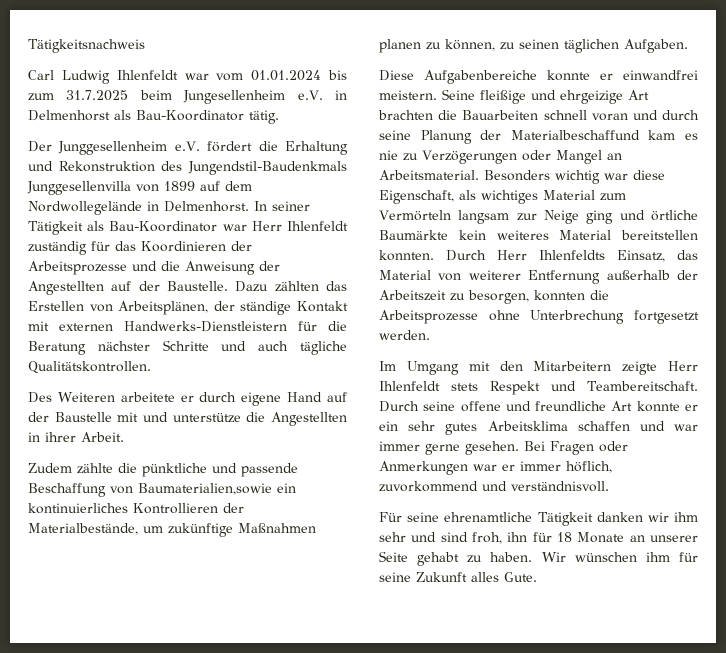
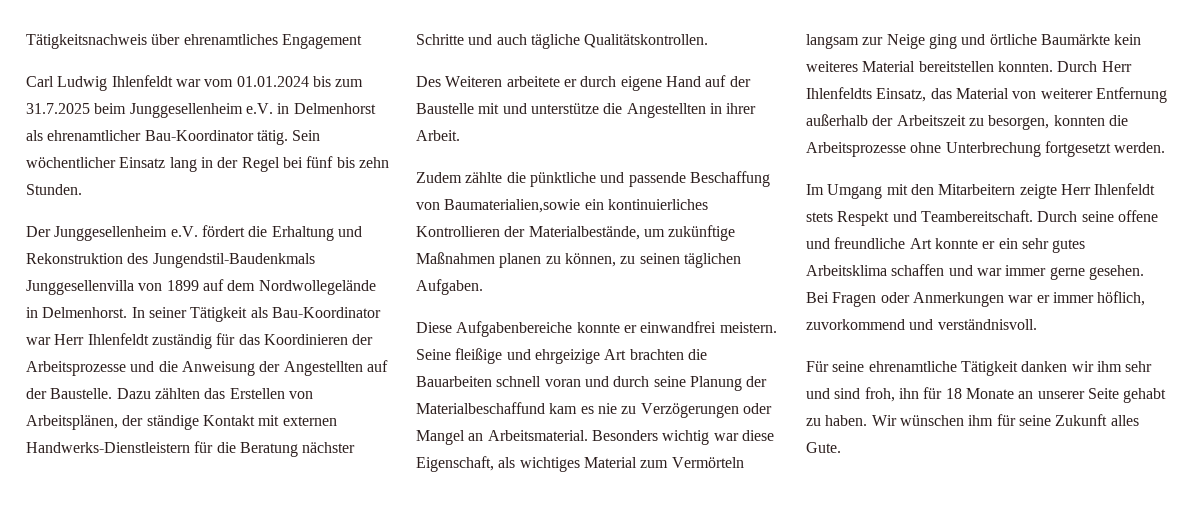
(145, 46) none -> [151,34,362,49] über ehrenamtliches Engagement
[183,90,286,104] Jungesellenheim -> [129,103,243,118] Junggesellenheim
(131, 115) none -> [47,130,142,141] ehrenamtlicher
(279, 117) none -> [292,130,321,141] [26,156,389,172] [26,184,82,195] Sein wöchentlicher Einsatz lang in der Regel bei fünf bis zehn Stunden.

